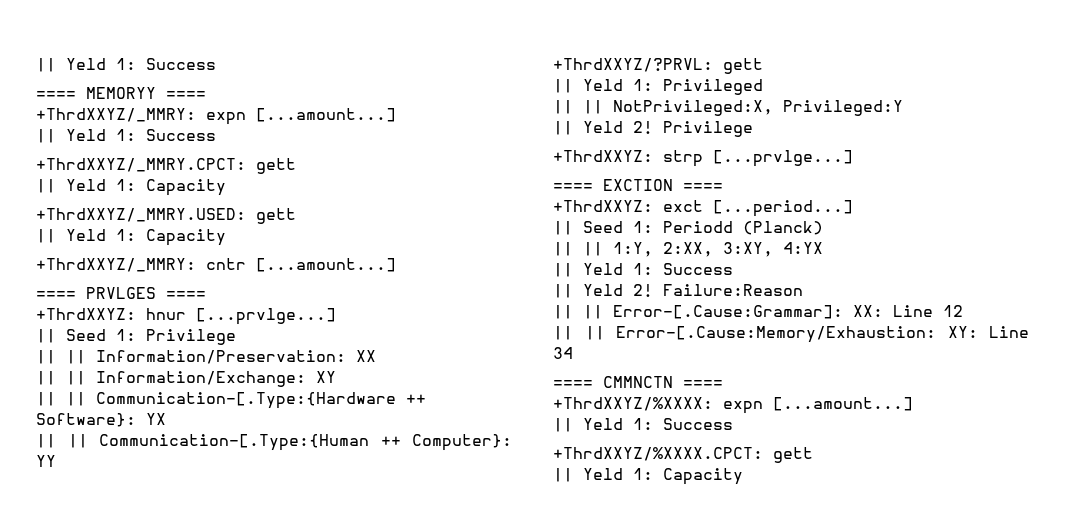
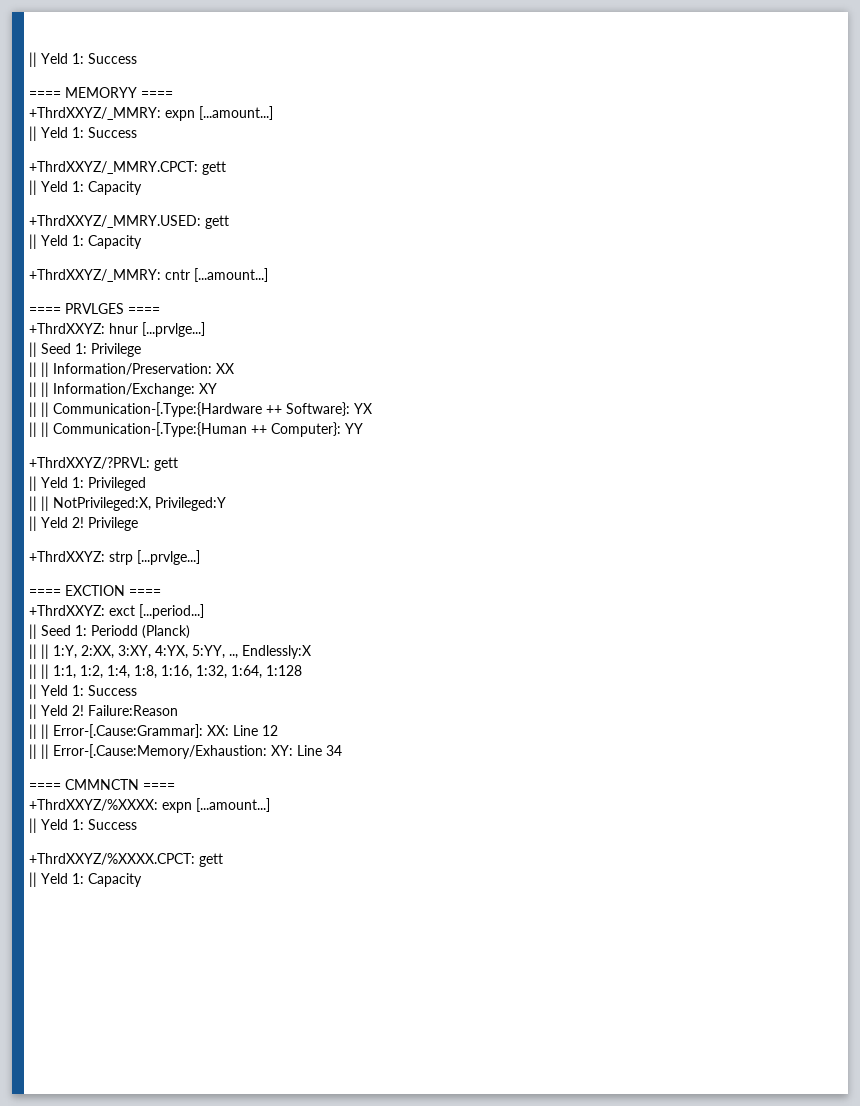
[783,242,823,254] 4:YX -> [155,645,311,659] [29,664,302,679] 4:YX, 5:YY, .., Endlessly:X // || || 1:1, 1:2, 1:4, 1:8, 1:16, 1:32, 1:64, 1:128

